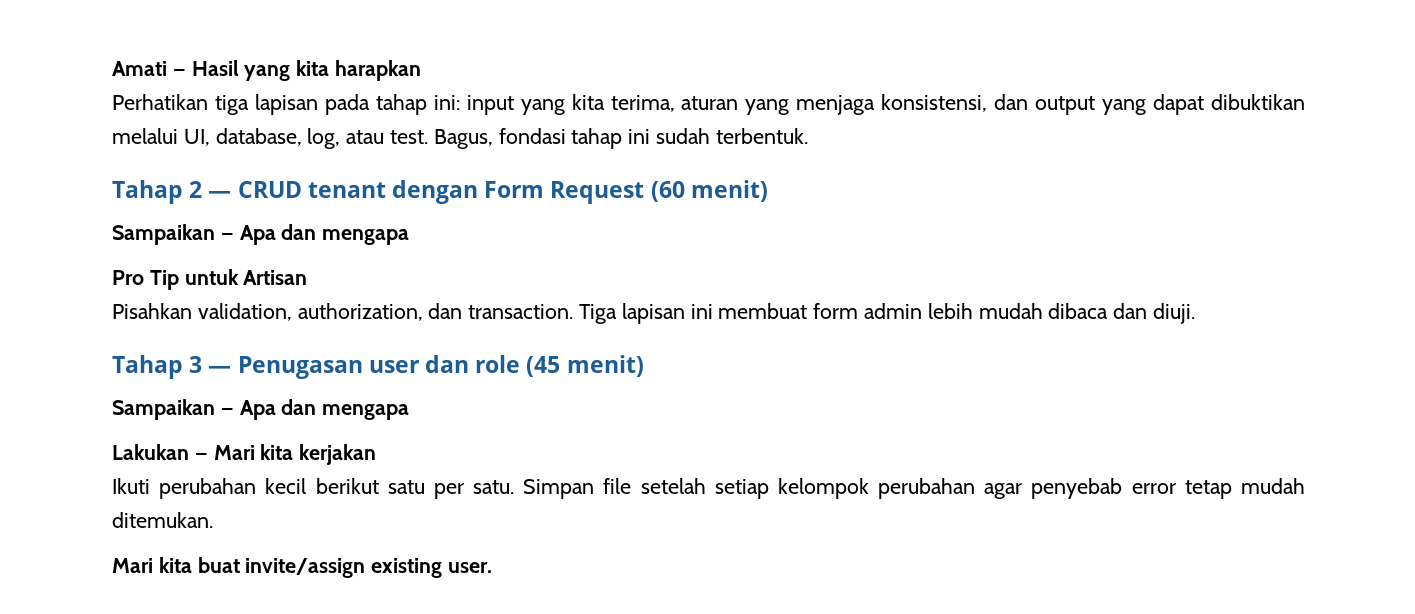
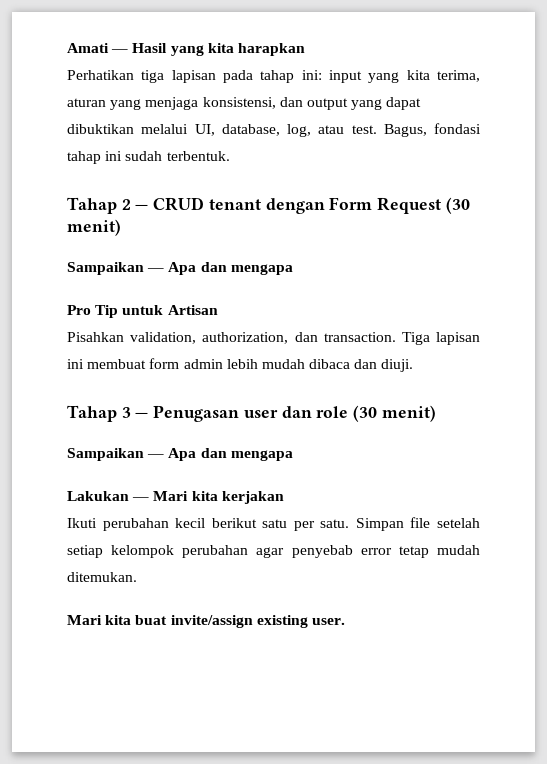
[650,181,685,202] (60 -> [445,197,470,214] (30
[526,356,561,377] (45 -> [353,405,378,422] (30

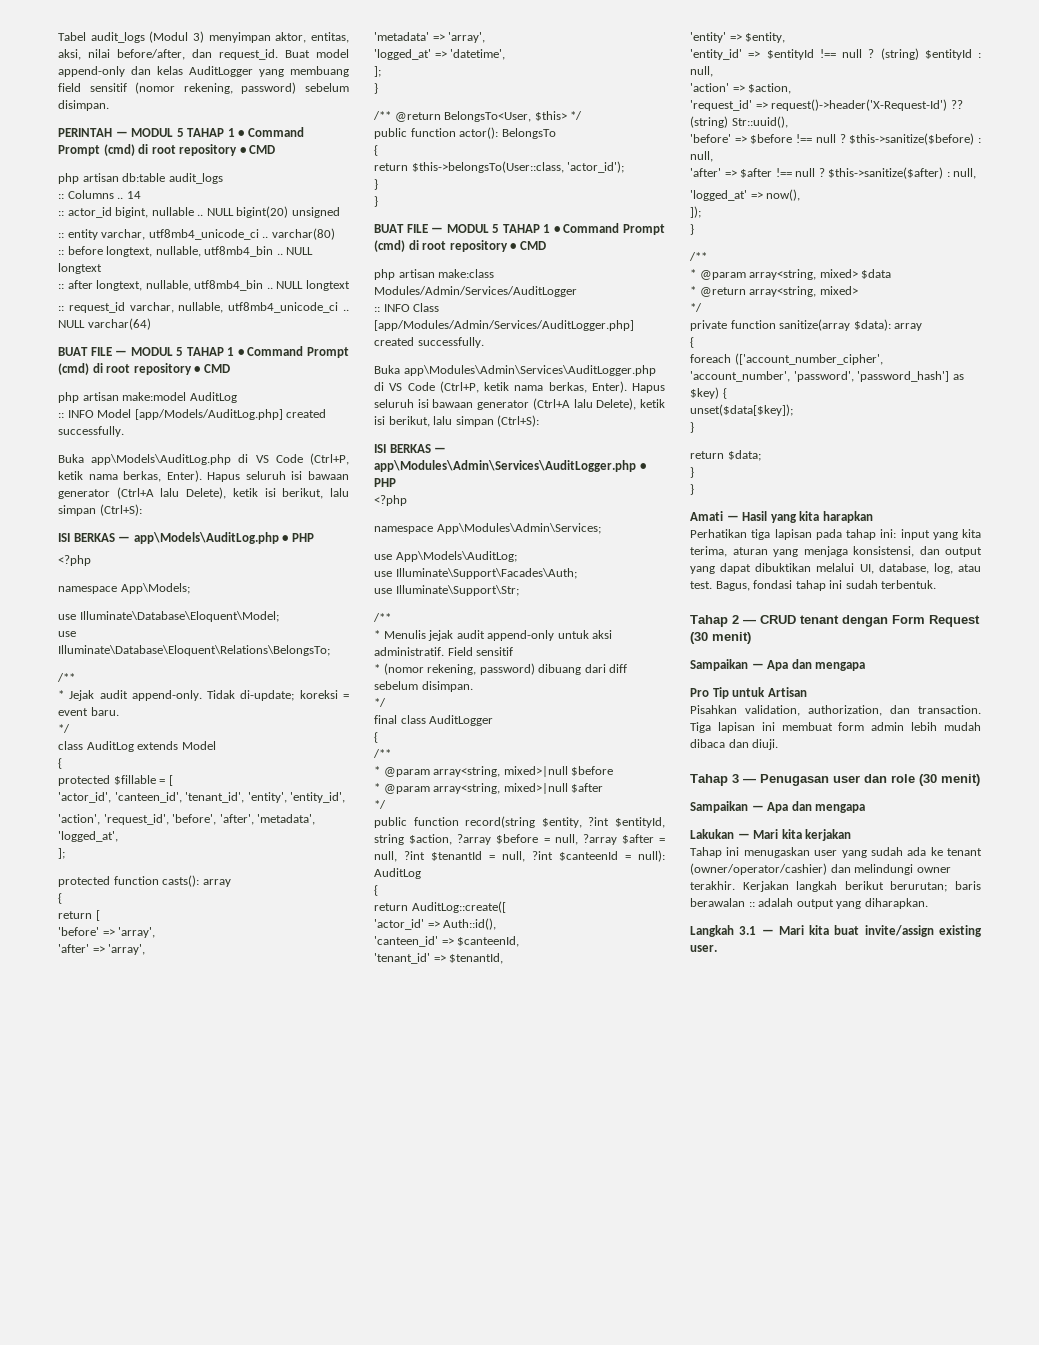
(67, 48) none -> [58,31,349,43] [58,49,349,60] [58,66,349,77] [58,82,349,94] [58,100,109,111] [58,127,304,137] [58,144,276,156] [58,173,223,184] [58,190,141,199] [58,206,340,218] [58,228,335,240] [58,246,314,257] [58,263,102,274] [58,280,350,291] [58,302,349,313] [58,318,151,330] [58,346,350,358] [58,363,230,375] [58,392,237,403] [58,409,327,420] [58,426,124,437] [58,453,349,465] [58,470,350,482] [58,487,350,499] [58,504,142,516] [58,532,314,544] [58,555,91,566] [58,583,190,594] [58,611,279,622] [58,631,76,637] [58,645,330,656] [57,673,75,682] [58,690,349,701] [58,707,119,716] [58,724,70,733] [58,741,216,752] [58,758,62,769] [58,775,173,786] [58,792,346,803] [58,814,316,825] [58,831,118,842] [58,848,65,859] [58,875,231,887] [58,893,62,904] [58,910,100,921] [58,927,156,938] [58,944,146,955] [374,32,486,43] [374,49,506,60] [374,66,381,77] [374,83,378,94] [373,111,583,122] [374,127,556,139] [374,145,378,156] [374,161,625,173] [374,179,378,190] [374,196,378,207] [374,223,666,235] [374,240,546,252] [374,269,495,280] [374,286,577,297] [374,303,440,312] [374,320,634,331] [374,337,484,348] [374,365,656,376] [374,381,665,393] [374,398,665,410] [374,415,540,427] [374,444,447,453] [374,460,646,472] [374,478,396,487] [374,495,407,506] [374,523,601,534] [374,551,517,562] [374,568,577,579] [374,585,519,596] [373,613,391,622] [374,630,613,641] [374,647,514,656] [374,663,628,675] [374,681,473,692] [374,698,386,707] [374,715,494,726] [374,732,378,743] [373,749,391,758] [374,766,614,777] [374,783,604,794] [374,800,386,809] [374,816,665,828] [374,834,665,845] [374,850,665,862] [374,868,421,879] [374,885,378,896] [374,901,506,913] [374,918,497,930] [374,936,520,947] [374,953,504,964] [690,32,786,43] [690,48,981,60] [690,66,713,77] [690,83,792,94] [690,99,963,111] [690,116,788,128] [690,133,981,145] [690,151,713,162] [690,167,977,179] [690,189,801,201] [690,206,701,218] [690,224,694,235] [689,252,707,261] [690,269,892,280] [690,286,858,297] [690,303,702,312] [690,319,923,331] [690,337,694,348] [690,353,883,365] [690,371,964,382] [690,387,727,399] [690,404,793,416] [690,422,694,433] [690,450,761,461] [690,467,694,478] [690,484,694,495] Tabel audit_logs (Modul 3) menyimpan aktor, entitas, aksi, nilai before/after, dan request_id. Buat model append-only dan kelas AuditLogger yang membuang field sensitif (nomor rekening, password) sebelum disimpan. // PERINTAH — MODUL 5 TAHAP 1 • Command Prompt (cmd) di root repository • CMD // php artisan db:table audit_logs // :: Columns .. 14 // :: actor_id bigint, nullable .. NULL bigint(20) unsigned // :: entity varchar, utf8mb4_unicode_ci .. varchar(80) // :: before longtext, nullable, utf8mb4_bin .. NULL longtext // :: after longtext, nullable, utf8mb4_bin .. NULL longtext // :: request_id varchar, nullable, utf8mb4_unicode_ci .. NULL varchar(64) // BUAT FILE — MODUL 5 TAHAP 1 • Command Prompt (cmd) di root repository • CMD // php artisan make:model AuditLog // :: INFO Model [app/Models/AuditLog.php] created successfully. // Buka app\Models\AuditLog.php di VS Code (Ctrl+P, ketik nama berkas, Enter). Hapus seluruh isi bawaan generator (Ctrl+A lalu Delete), ketik isi berikut, lalu simpan (Ctrl+S): // ISI BERKAS — app\Models\AuditLog.php • PHP // <?php // namespace App\Models; // use Illuminate\Database\Eloquent\Model; // use Illuminate\Database\Eloquent\Relations\BelongsTo; // /** // * Jejak audit append-only. Tidak di-update; koreksi = event baru. // */ // class AuditLog extends Model // { // protected $fillable = [ // 'actor_id', 'canteen_id', 'tenant_id', 'entity', 'entity_id', // 'action', 'request_id', 'before', 'after', 'metadata', 'logged_at', // ]; // protected function casts(): array // { // return [ // 'before' => 'array', // 'after' => 'array', // 'metadata' => 'array', // 'logged_at' => 'datetime', // ]; // } // /** @return BelongsTo<User, $this> */ // public function actor(): BelongsTo // { // return $this->belongsTo(User::class, 'actor_id'); // } // } // BUAT FILE — MODUL 5 TAHAP 1 • Command Prompt (cmd) di root repository • CMD // php artisan make:class Modules/Admin/Services/AuditLogger // :: INFO Class [app/Modules/Admin/Services/AuditLogger.php] created successfully. // Buka app\Modules\Admin\Services\AuditLogger.php di VS Code (Ctrl+P, ketik nama berkas, Enter). Hapus seluruh isi bawaan generator (Ctrl+A lalu Delete), ketik isi berikut, lalu simpan (Ctrl+S): // ISI BERKAS — app\Modules\Admin\Services\AuditLogger.php • PHP // <?php // namespace App\Modules\Admin\Services; // use App\Models\AuditLog; // use Illuminate\Support\Facades\Auth; // use Illuminate\Support\Str; // /** // * Menulis jejak audit append-only untuk aksi administratif. Field sensitif // * (nomor rekening, password) dibuang dari diff sebelum disimpan. // */ // final class AuditLogger // { // /** // * @param array<string, mixed>|null $before // * @param array<string, mixed>|null $after // */ // public function record(string $entity, ?int $entityId, string $action, ?array $before = null, ?array $after = null, ?int $tenantId = null, ?int $canteenId = null): AuditLog // { // return AuditLog::create([ // 'actor_id' => Auth::id(), // 'canteen_id' => $canteenId, // 'tenant_id' => $tenantId, // 'entity' => $entity, // 'entity_id' => $entityId !== null ? (string) $entityId : null, // 'action' => $action, // 'request_id' => request()->header('X-Request-Id') ?? (string) Str::uuid(), // 'before' => $before !== null ? $this->sanitize($before) : null, // 'after' => $after !== null ? $this->sanitize($after) : null, // 'logged_at' => now(), // ]); // } // /** // * @param array<string, mixed> $data // * @return array<string, mixed> // */ // private function sanitize(array $data): array // { // foreach (['account_number_cipher', 'account_number', 'password', 'password_hash'] as $key) { // unset($data[$key]); // } // return $data; // } // } //
[67,517,480,531] [67,545,481,558] [67,572,137,582] Ikuti perubahan kecil berikut satu per satu. Simpan file setelah setiap kelompok perubahan agar penyebab error tetap mudah ditemukan. // -> [690,847,982,858] [690,863,951,875] [690,881,981,892] [690,898,928,909] [690,925,774,937] Tahap ini menugaskan user yang sudah ada ke tenant (owner/operator/cashier) dan melindungi owner terakhir. Kerjakan langkah berikut berurutan; baris berawalan :: adalah output yang diharapkan. // Langkah 3.1 —

